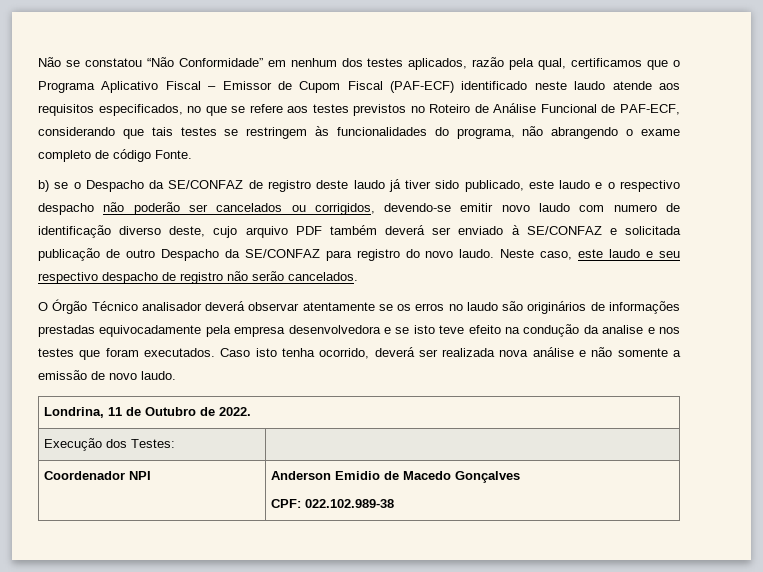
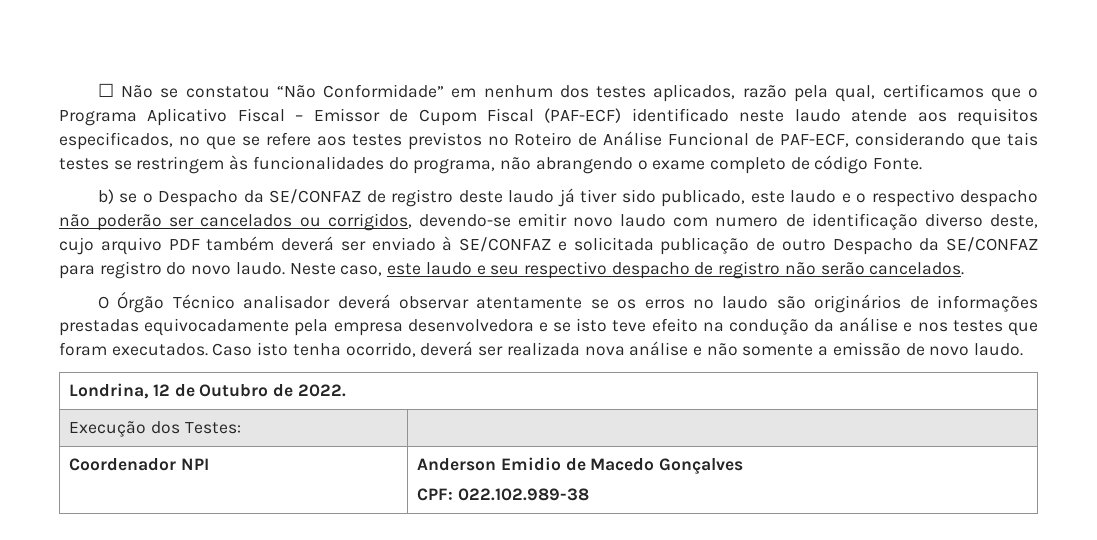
(38, 62) none -> [97,83,114,97] ☐
[602,325,644,334] analise -> [839,317,899,332] análise
[107,407,122,416] 11 -> [153,384,171,396] 12

